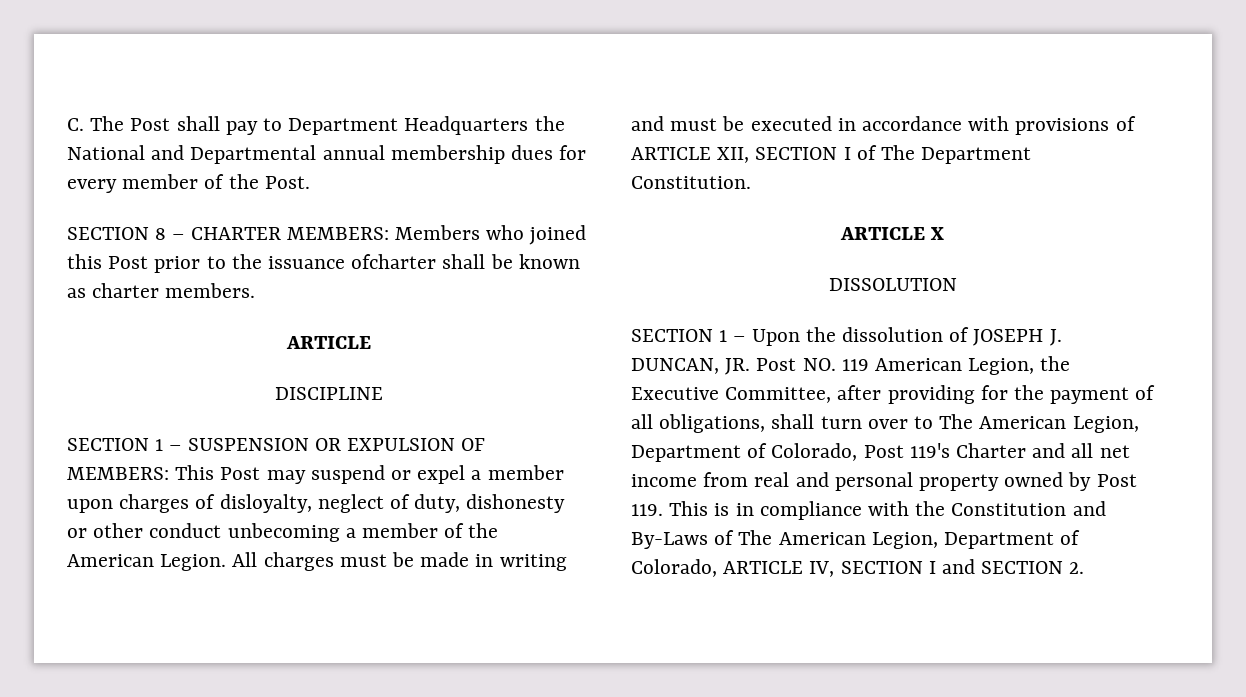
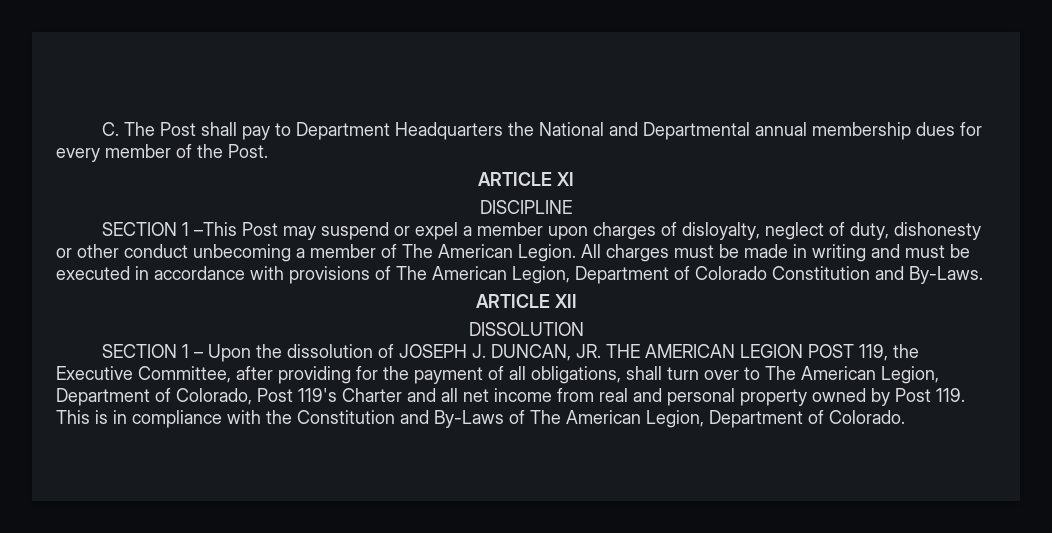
[67,225,587,245] [67,254,580,273] [67,283,256,298] [285,336,371,349] // SECTION 8 – CHARTER MEMBERS: Members who joined this Post prior to the issuance ofcharter shall be known as charter members. // ARTICLE -> [478,172,574,186] // ARTICLE XI
[169,438,486,451] [67,465,215,480] – SUSPENSION OR EXPULSION OF MEMBERS: This -> [193,222,237,236] –This
[468,523,499,538] the -> [402,244,433,258] The
[631,145,1032,164] [631,176,751,189] [839,227,945,240] ARTICLE XII, SECTION I of The Department Constitution. // ARTICLE X -> [396,266,983,284] [475,294,577,308] The American Legion, Department of Colorado Constitution and By-Laws. // ARTICLE XII
[756,358,1035,375] Post NO. 119 American Legion, -> [605,344,888,361] THE AMERICAN LEGION POST 119,
[631,559,1085,577] Colorado, ARTICLE IV, SECTION I and SECTION 2. -> [829,410,905,424] Colorado.

